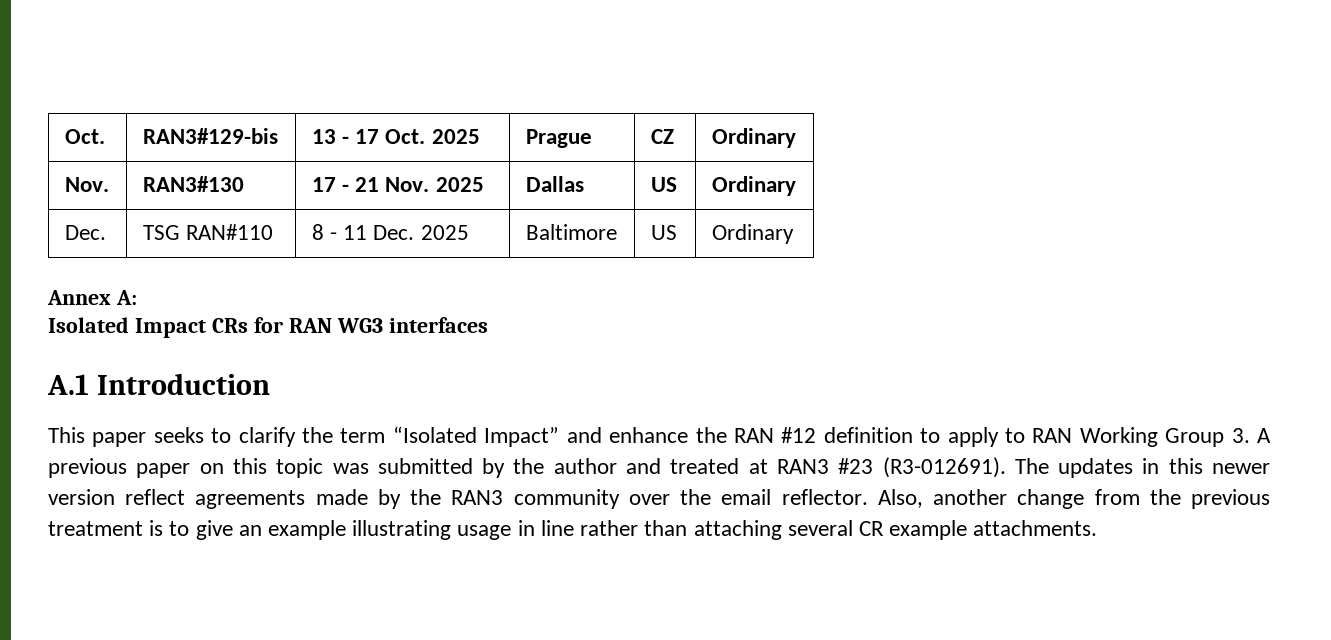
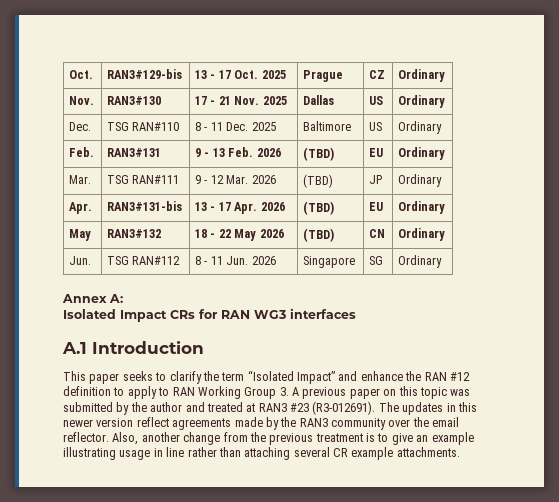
(794, 234) none -> [69,147,95,157] [107,148,162,157] [195,147,281,157] [303,147,335,161] [369,148,384,157] [398,147,446,160] [69,175,92,184] [107,175,180,184] [195,175,276,184] [303,174,334,188] [369,175,383,184] [398,174,443,187] [69,202,93,214] [107,201,183,211] [195,202,285,214] [303,201,335,215] [369,202,384,211] [398,201,446,214] [69,229,92,241] [107,229,162,238] [195,229,284,241] [303,228,335,242] [369,229,386,238] [398,228,446,241] [69,256,92,265] [107,256,181,265] [195,256,276,265] [303,256,356,268] [369,256,384,265] [398,255,443,268] // Feb. | RAN3#131 | 9 - 13 Feb. 2026 | (TBD) | EU | Ordinary // Mar. | TSG RAN#111 | 9 - 12 Mar. 2026 | (TBD) | JP | Ordinary // Apr. | RAN3#131-bis | 13 - 17 Apr. 2026 | (TBD) | EU | Ordinary // May | RAN3#132 | 18 - 22 May 2026 | (TBD) | CN | Ordinary // Jun. | TSG RAN#112 | 8 - 11 Jun. 2026 | Singapore | SG | Ordinary

